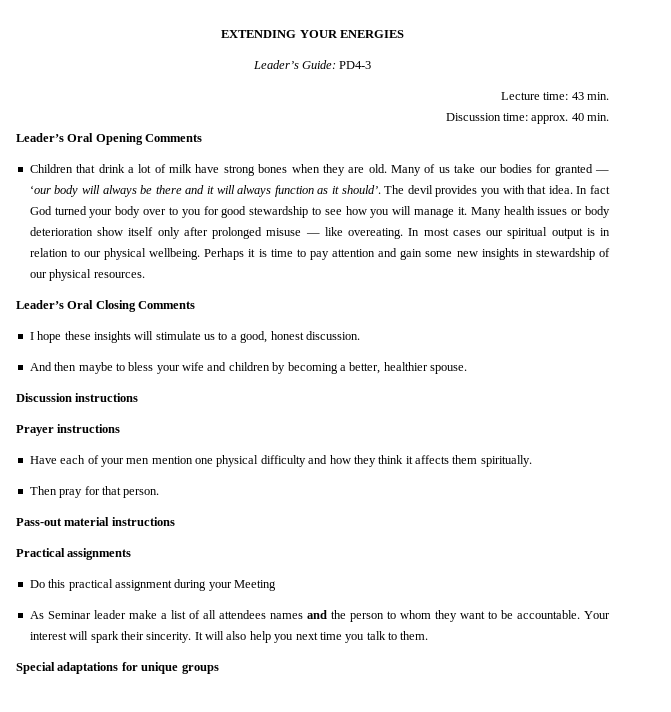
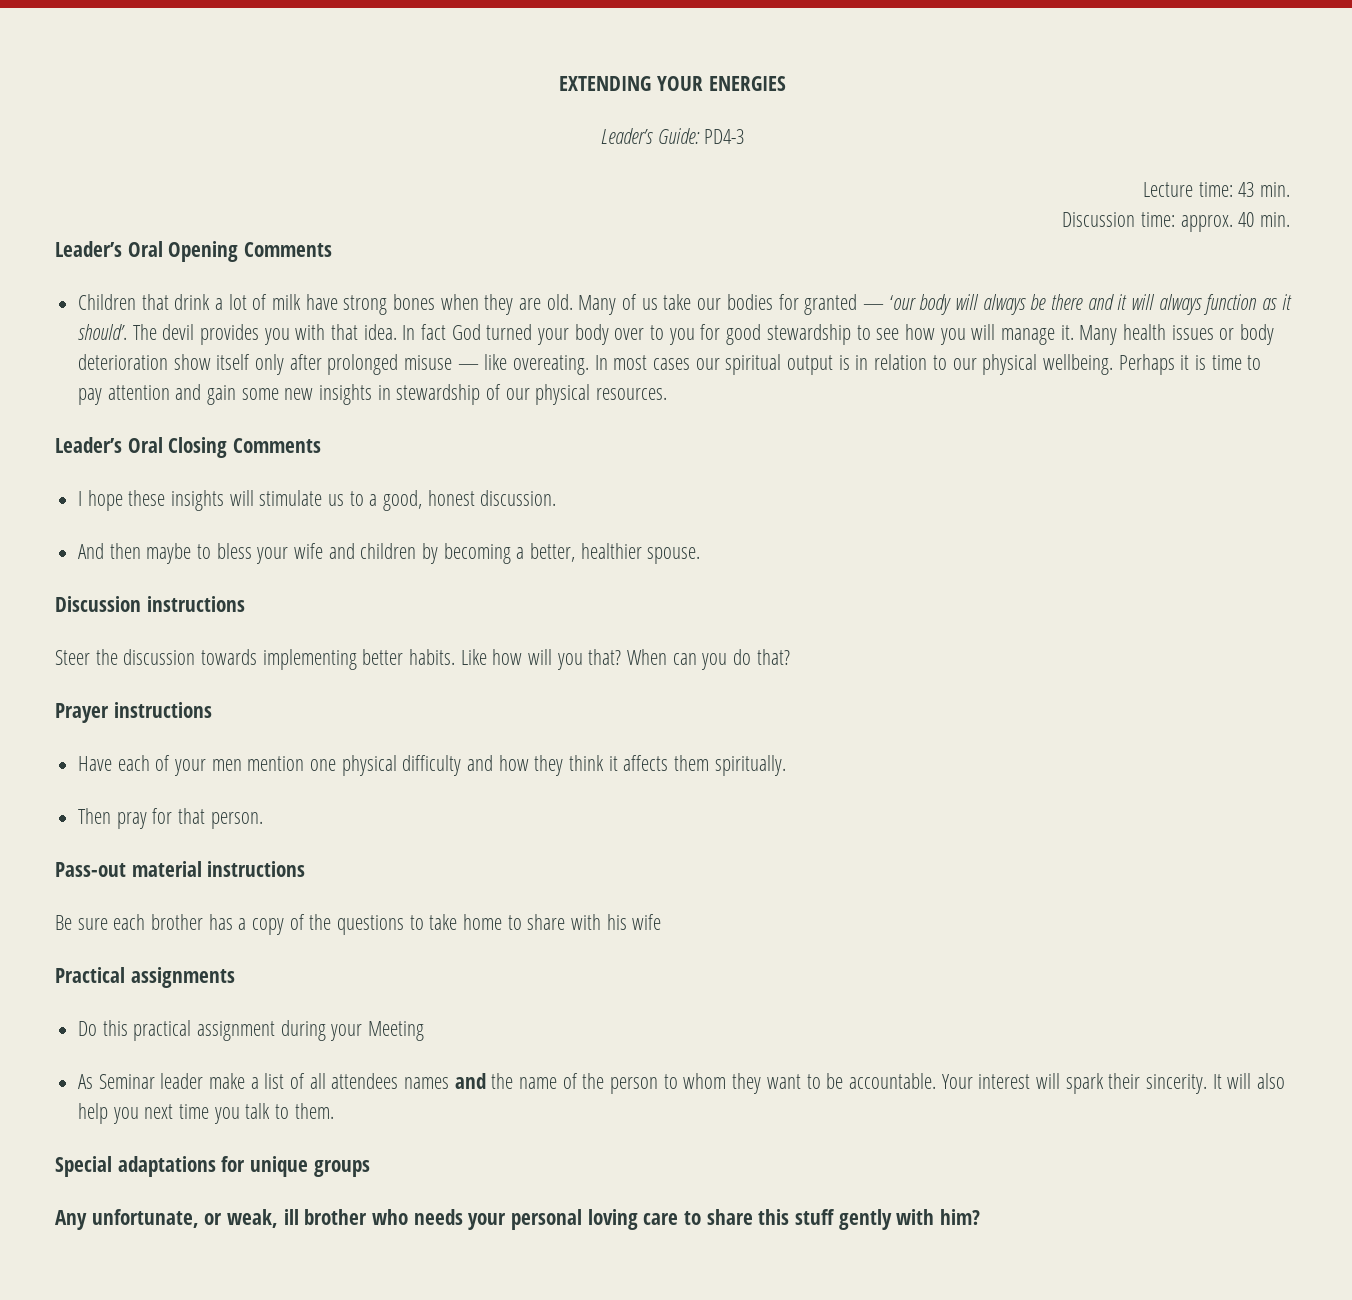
(139, 397) none -> [55,649,790,670] // Steer the discussion towards implementing better habits. Like how will you that? When can you do that?
(175, 521) none -> [55,914,662,935] // Be sure each brother has a copy of the questions to take home to share with his wife
(346, 614) none -> [519,1073,605,1089] name of the
(219, 669) none -> [55,1209,981,1230] // Any unfortunate, or weak, ill brother who needs your personal loving care to share this stuff gently with him?

